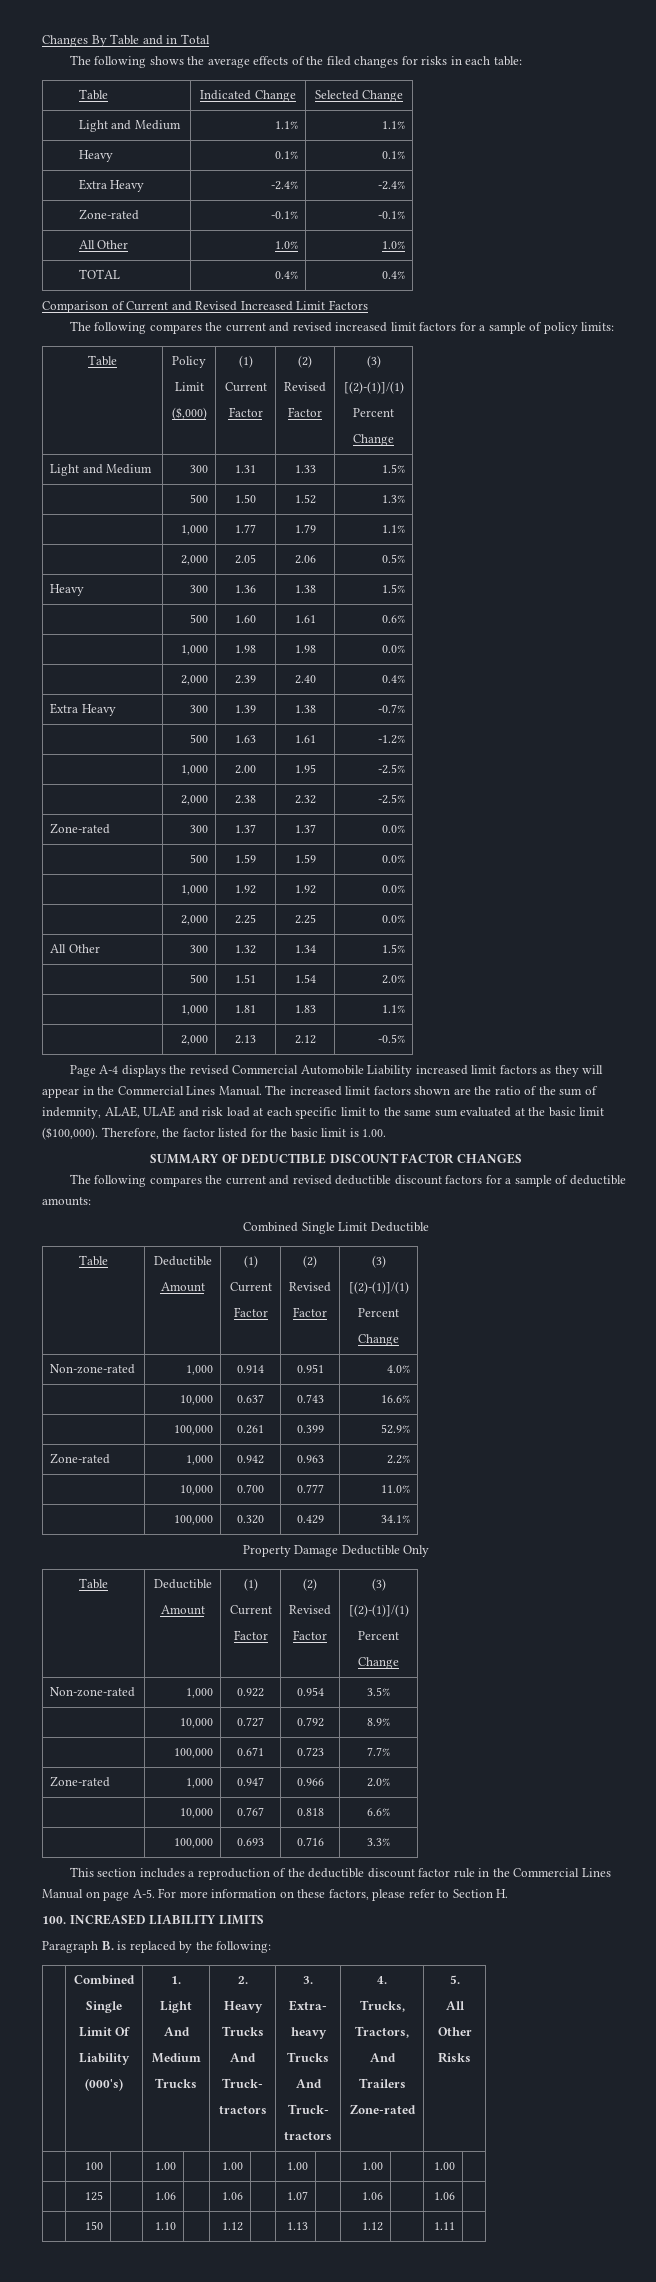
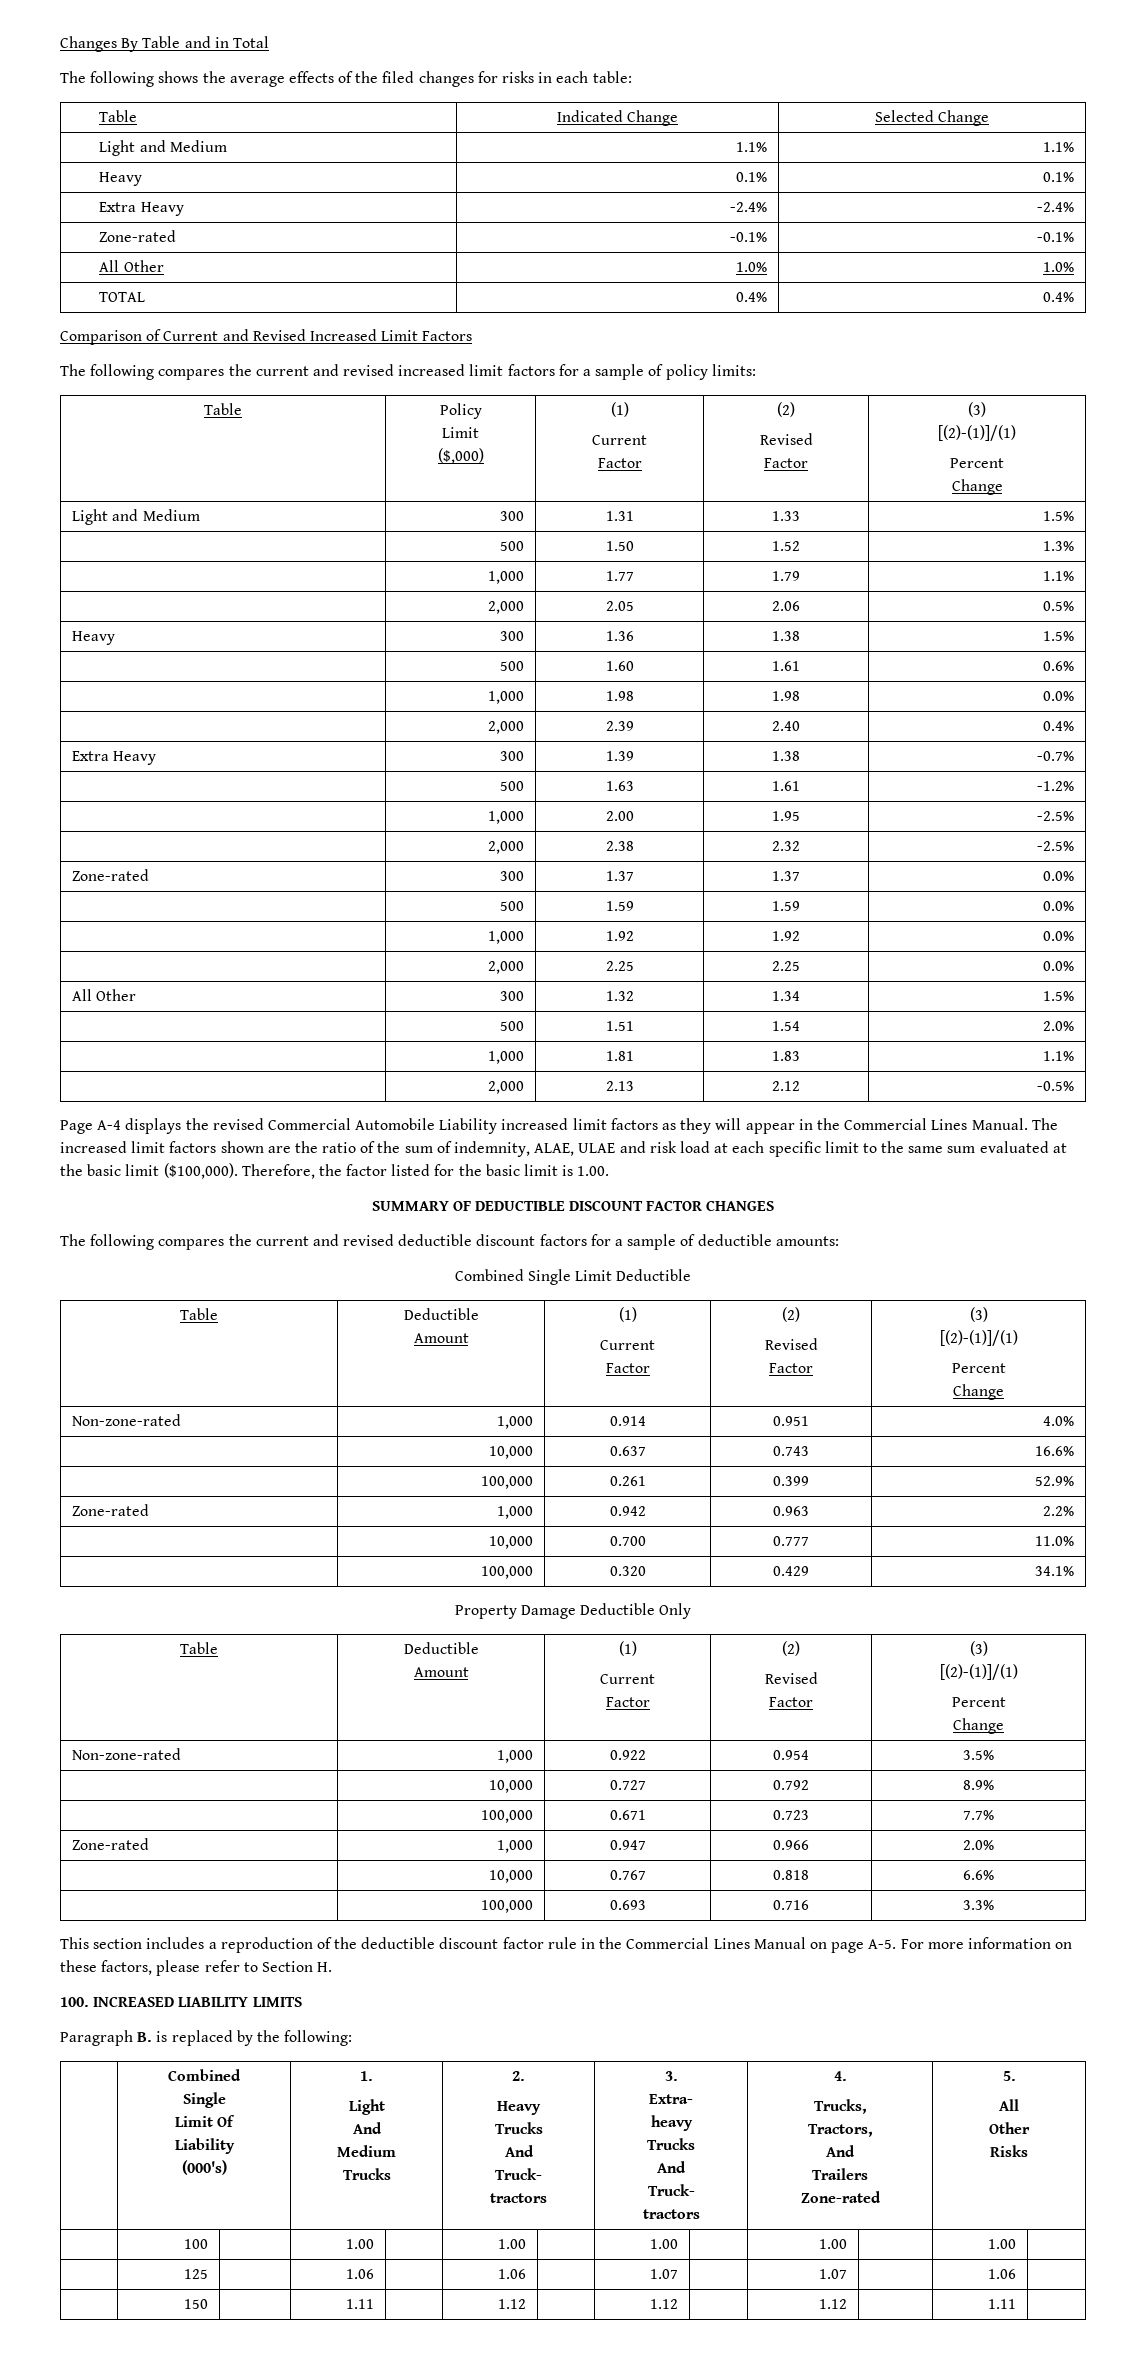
[361,2192,383,2200] 1.06 -> [818,2269,847,2279] 1.07
[154,2222,176,2230] [221,2222,243,2231] [286,2222,308,2230] 1.10 | | 1.12 | | 1.13 -> [345,2299,374,2309] [497,2299,526,2309] [649,2299,678,2309] 1.11 | | 1.12 | | 1.12

